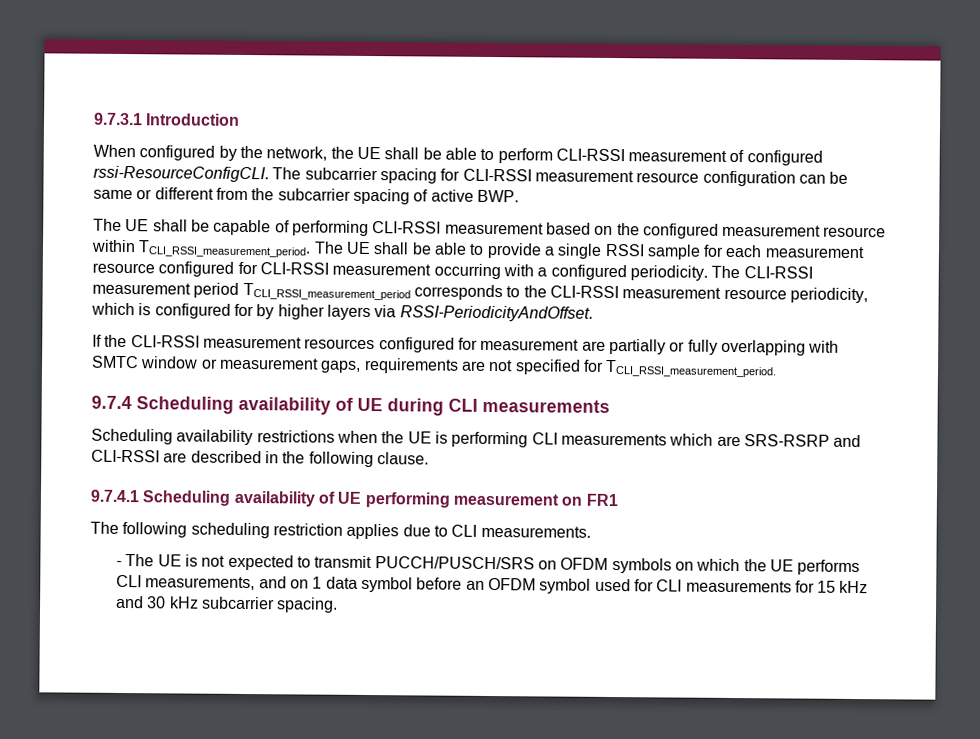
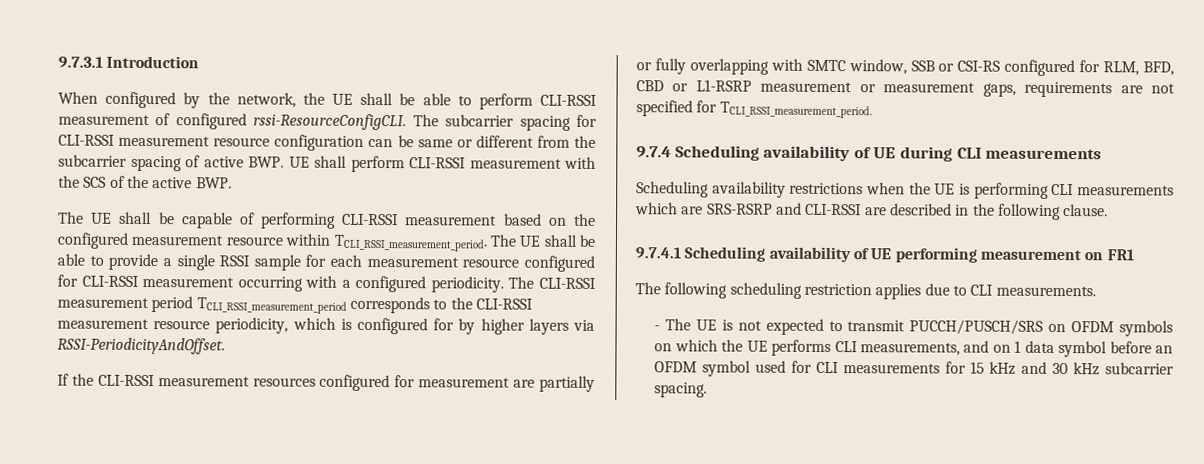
(519, 196) none -> [288,155,596,173] [58,175,232,189] UE shall perform CLI-RSSI measurement with the SCS of the active BWP.
[140,356,199,369] window -> [848,59,1174,77] [636,79,853,93] window, SSB or CSI-RS configured for RLM, BFD, CBD or L1-RSRP measurement

